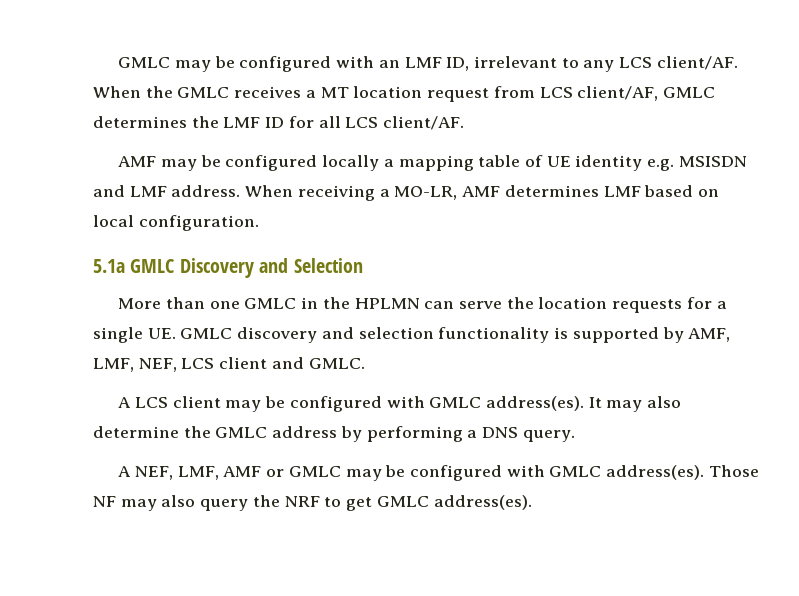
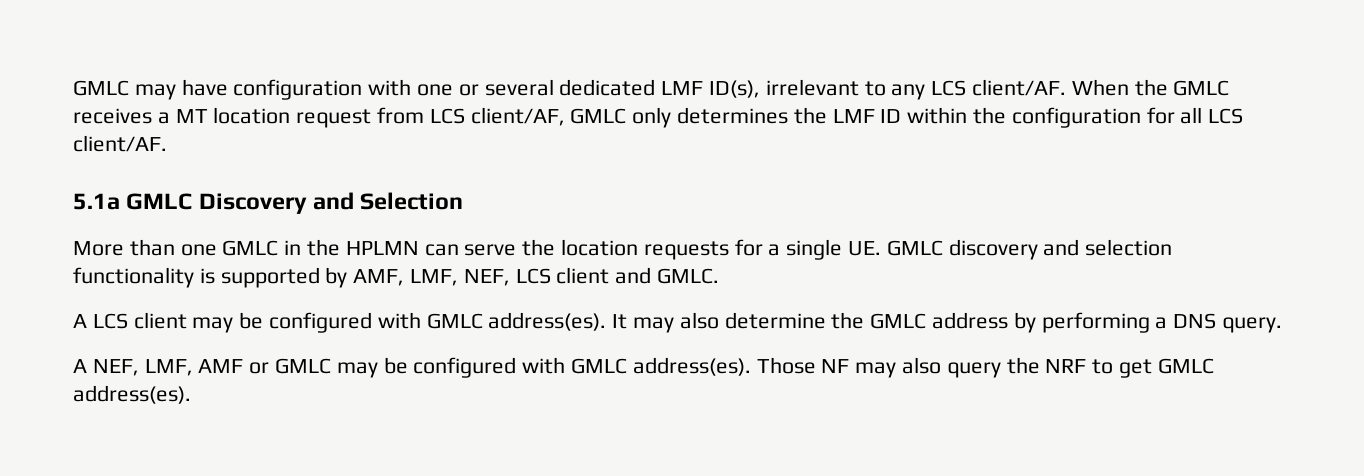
[118,56,470,72] GMLC may be configured with an LMF ID, -> [73,79,761,100] GMLC may have configuration with one or several dedicated LMF ID(s),
(715, 92) none -> [632,107,672,128] only
(285, 122) none -> [907,107,1141,128] within the configuration
[118,155,747,171] [93,185,719,201] [93,215,259,231] // AMF may be configured locally a mapping table of UE identity e.g. MSISDN and LMF address. When receiving a MO-LR, AMF determines LMF based on local configuration. -> (167, 143) none

